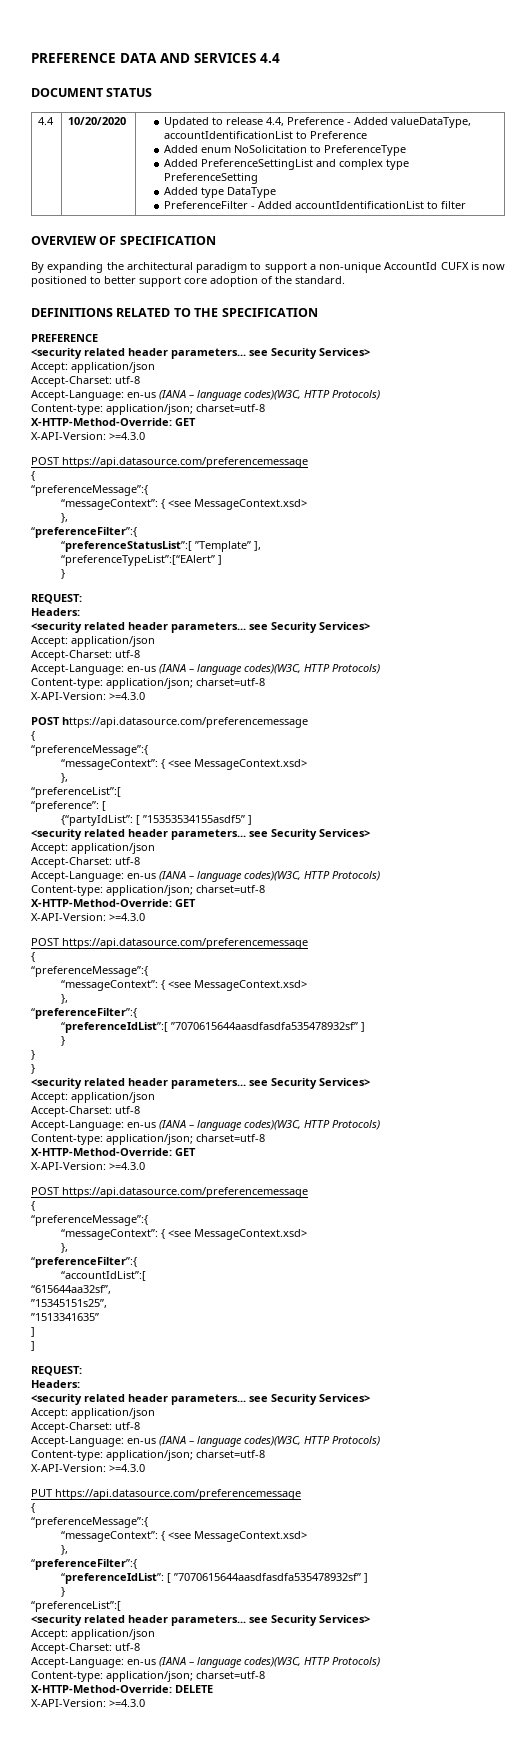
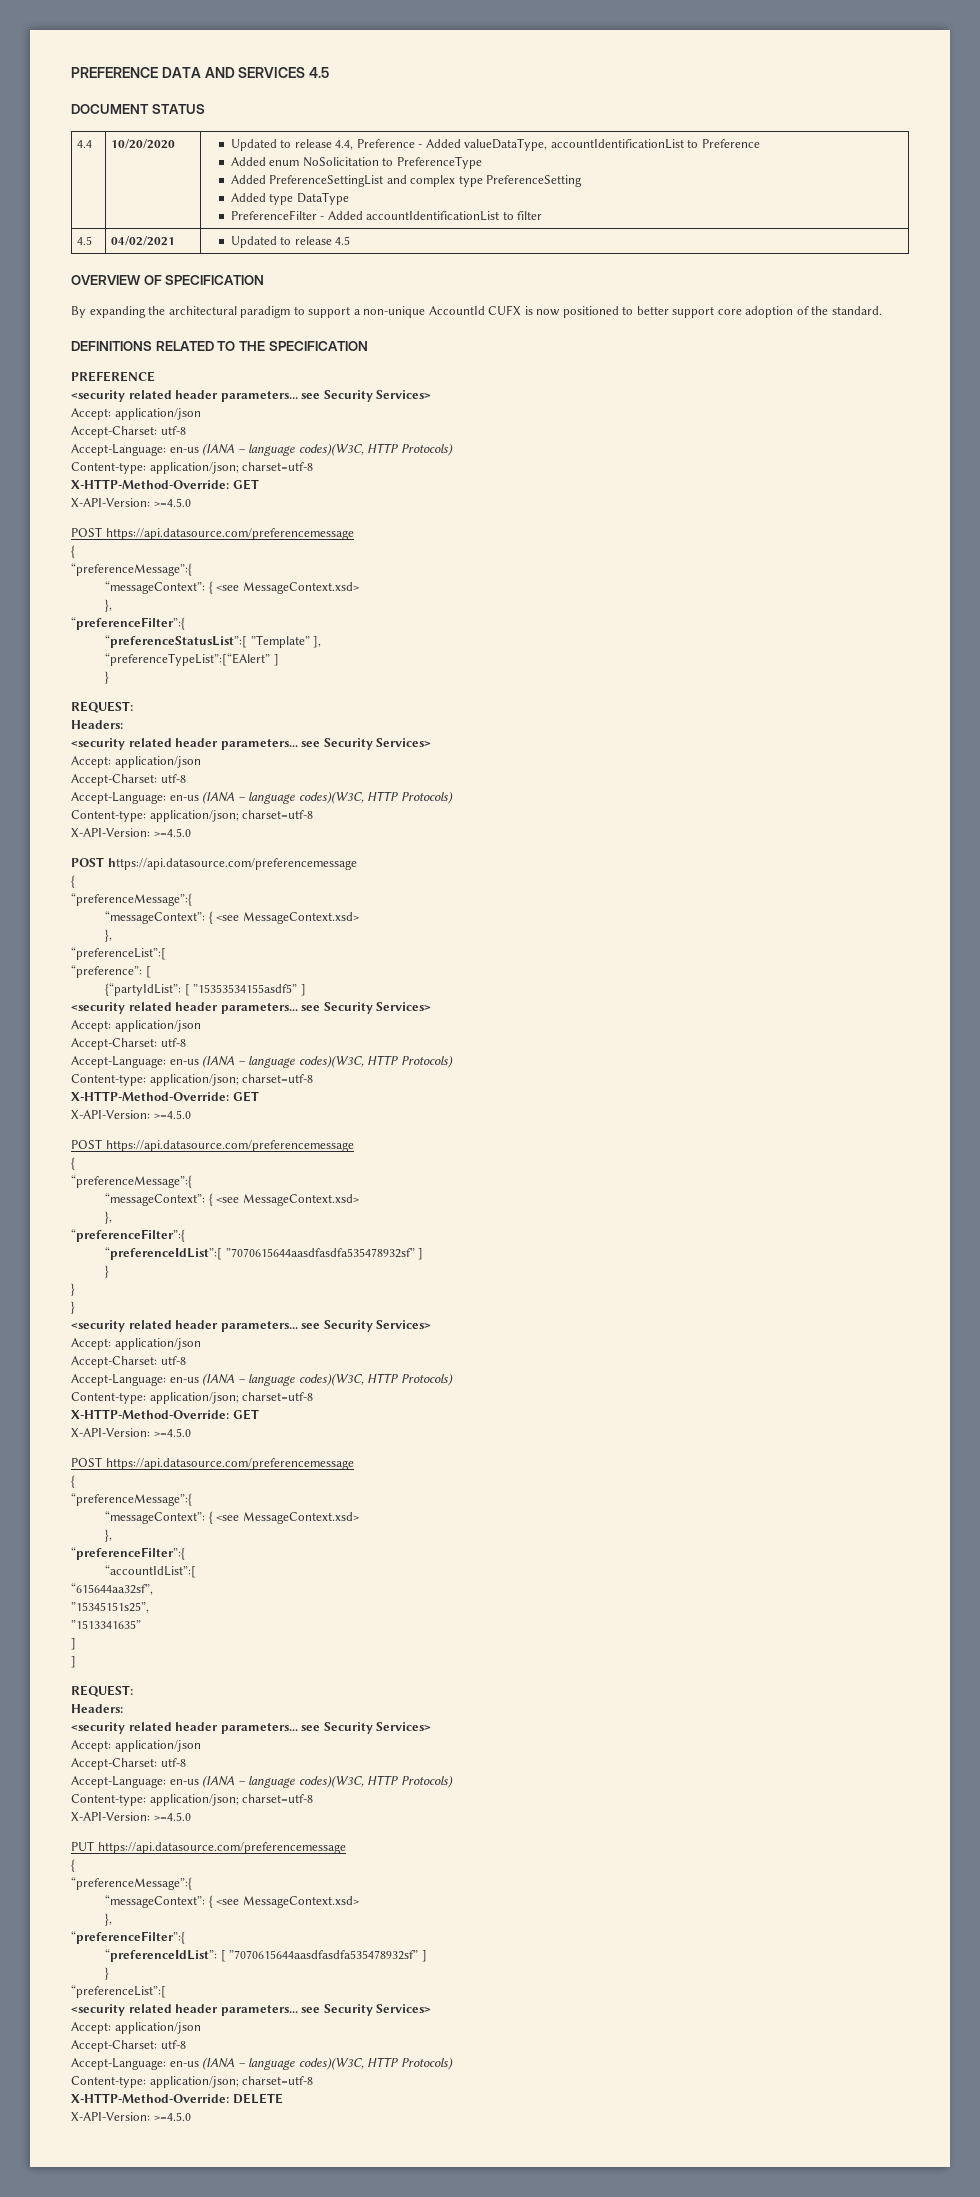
[260,53,280,63] 4.4 -> [309,67,330,78] 4.5
(466, 205) none -> [77,236,93,245] [111,236,176,246] [230,236,351,248] // 4.5 | 04/02/2021 | Updated to release 4.5
[109,432,145,440] >=4.3.0 -> [153,498,191,507] >=4.5.0
[109,692,145,700] >=4.3.0 -> [153,828,191,837] >=4.5.0
[109,913,145,921] >=4.3.0 -> [153,1110,191,1119] >=4.5.0
[109,1162,145,1170] >=4.3.0 -> [153,1428,191,1437] >=4.5.0
[109,1464,145,1472] >=4.3.0 -> [153,1812,191,1821] >=4.5.0
[109,1699,145,1707] >=4.3.0 -> [153,2112,191,2121] >=4.5.0

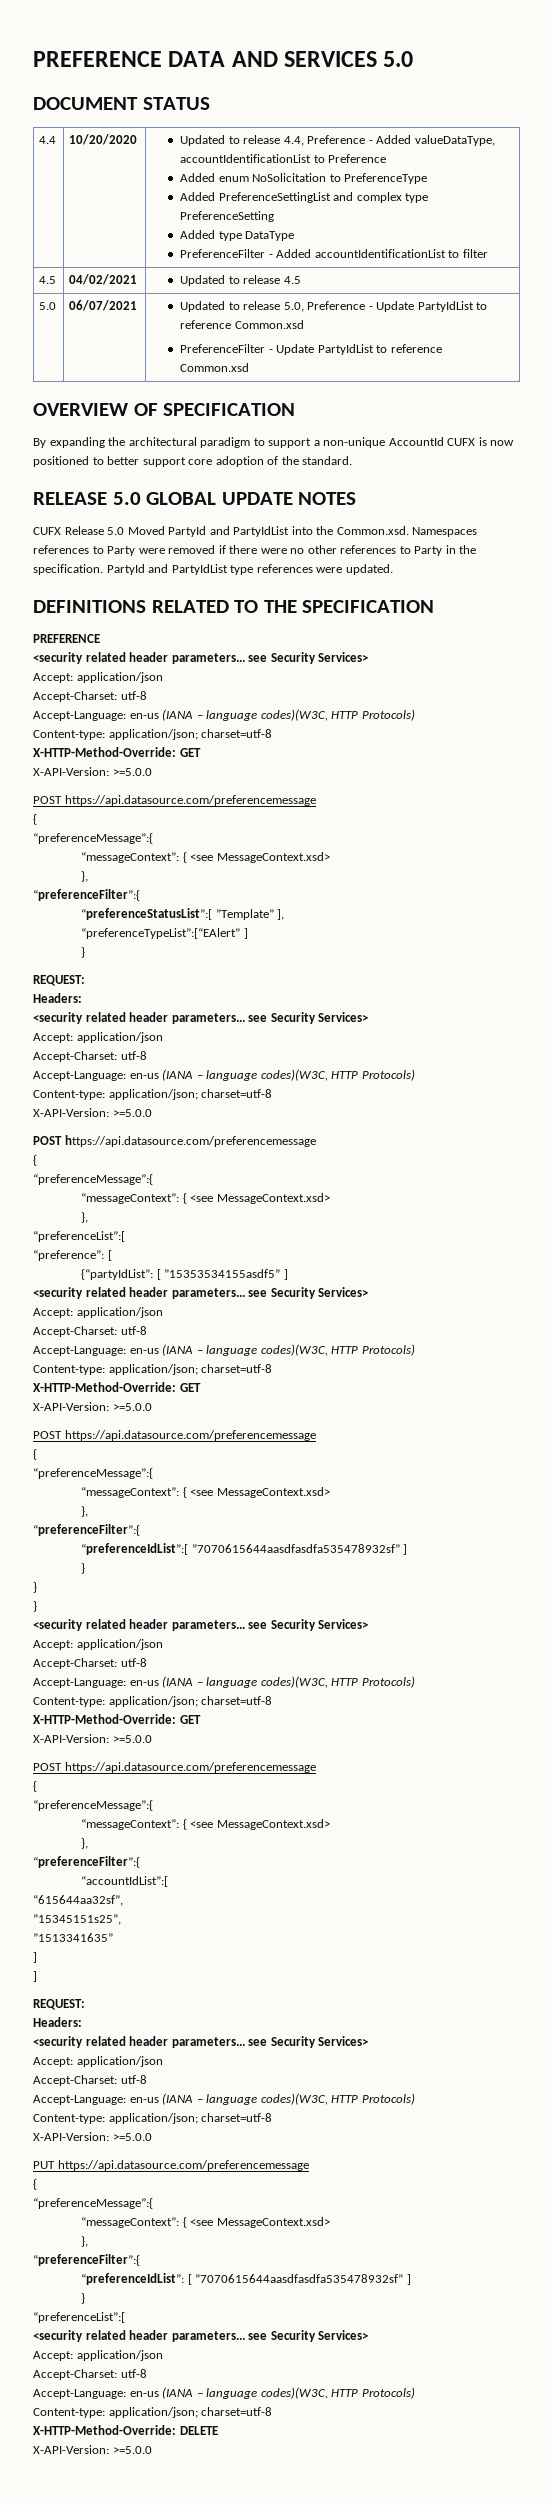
[309,67,330,78] 4.5 -> [383,51,414,67] 5.0
(351, 240) none -> [39,302,57,310] [69,300,138,311] [180,301,488,312] [180,320,304,329] [180,344,442,355] [180,363,250,372] // 5.0 | 06/07/2021 | Updated to release 5.0, Preference - Update PartyIdList to reference Common.xsd // PreferenceFilter - Update PartyIdList to reference Common.xsd
(882, 310) none -> [33,492,357,505] [33,526,478,537] [33,545,477,556] [33,564,393,575] // RELEASE 5.0 GLOBAL UPDATE NOTES // CUFX Release 5.0 Moved PartyId and PartyIdList into the Common.xsd. Namespaces references to Party were removed if there were no other references to Party in the specification. PartyId and PartyIdList type references were updated.
[153,498,191,507] >=4.5.0 -> [112,768,152,776] >=5.0.0
[153,828,191,837] >=4.5.0 -> [112,1109,152,1117] >=5.0.0
[153,1110,191,1119] >=4.5.0 -> [112,1403,152,1411] >=5.0.0
[153,1428,191,1437] >=4.5.0 -> [112,1735,152,1743] >=5.0.0
[153,1812,191,1821] >=4.5.0 -> [112,2133,152,2141] >=5.0.0
[153,2112,191,2121] >=4.5.0 -> [112,2446,152,2454] >=5.0.0

